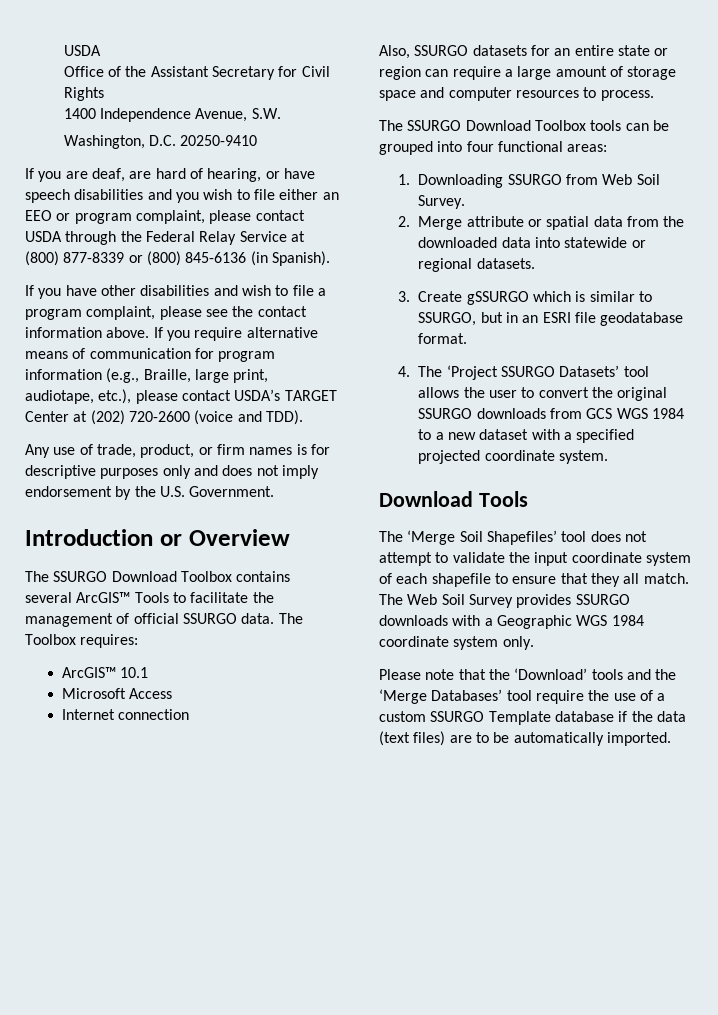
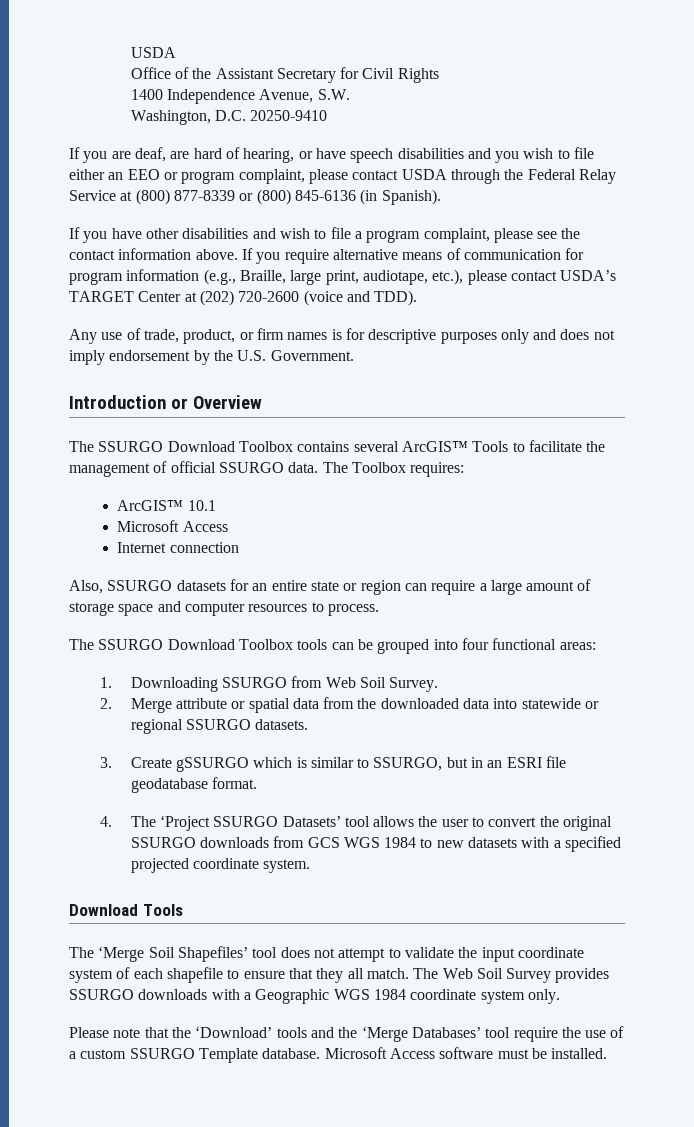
(473, 265) none -> [185,719,251,730] SSURGO
[435,429,529,440] a new dataset -> [436,837,518,848] new datasets
[554,711,686,722] [379,731,671,746] database if the data (text files) are to be automatically imported. -> [262,1047,608,1059] database. Microsoft Access software must be installed.

